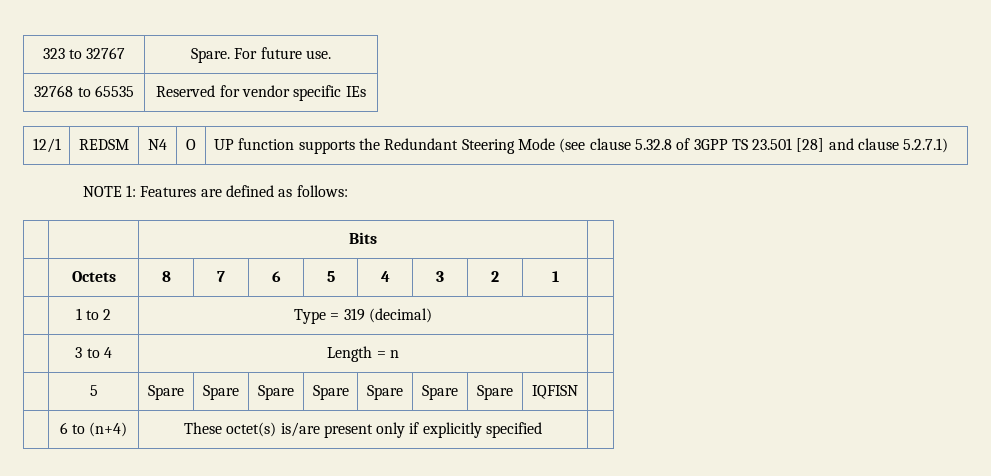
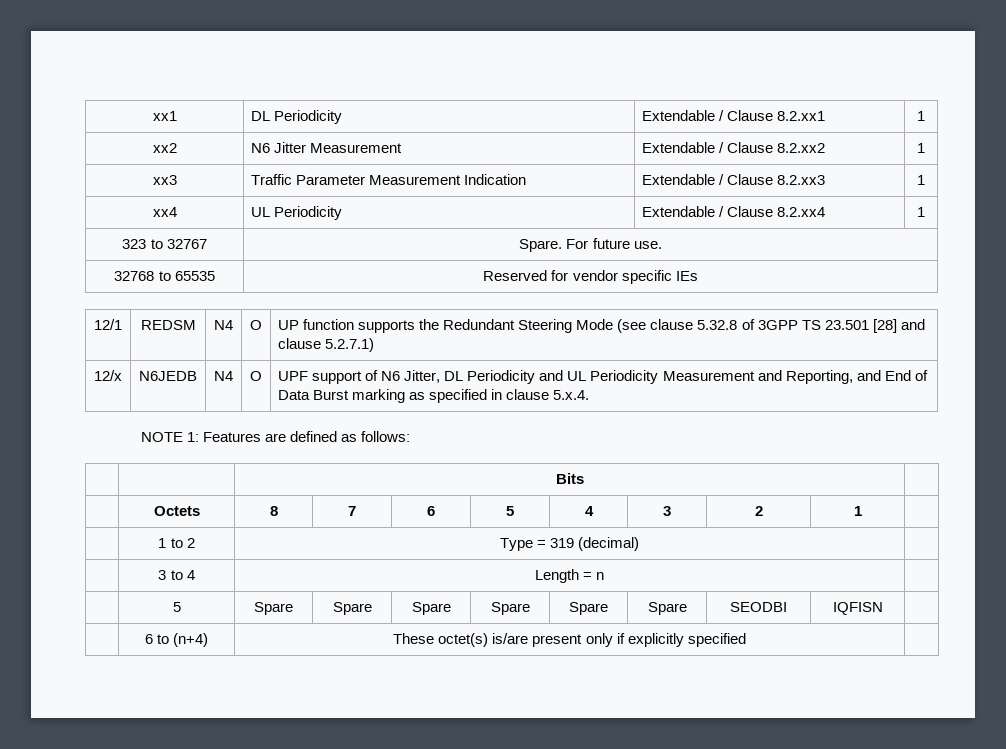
(42, 53) none -> [152,111,177,121] [251,110,343,124] [642,110,826,121] [917,111,925,121] [152,143,177,153] [251,142,403,153] [642,142,826,153] [917,143,925,153] [152,175,177,185] [251,174,527,185] [642,174,826,185] [917,175,925,185] [152,207,177,217] [251,206,343,220] [642,206,826,217] [917,207,925,217] xx1 | DL Periodicity | Extendable / Clause 8.2.xx1 | 1 // xx2 | N6 Jitter Measurement | Extendable / Clause 8.2.xx2 | 1 // xx3 | Traffic Parameter Measurement Indication | Extendable / Clause 8.2.xx3 | 1 // xx4 | UL Periodicity | Extendable / Clause 8.2.xx4 | 1 //
(949, 145) none -> [94,370,122,381] [139,371,197,381] [214,371,233,381] [250,371,262,381] [278,370,928,384] [278,389,590,403] // 12/x | N6JEDB | N4 | O | UPF support of N6 Jitter, DL Periodicity and UL Periodicity Measurement and Reporting, and End of Data Burst marking as specified in clause 5.x.4.
[477,385,513,400] Spare -> [730,602,787,612] SEODBI

